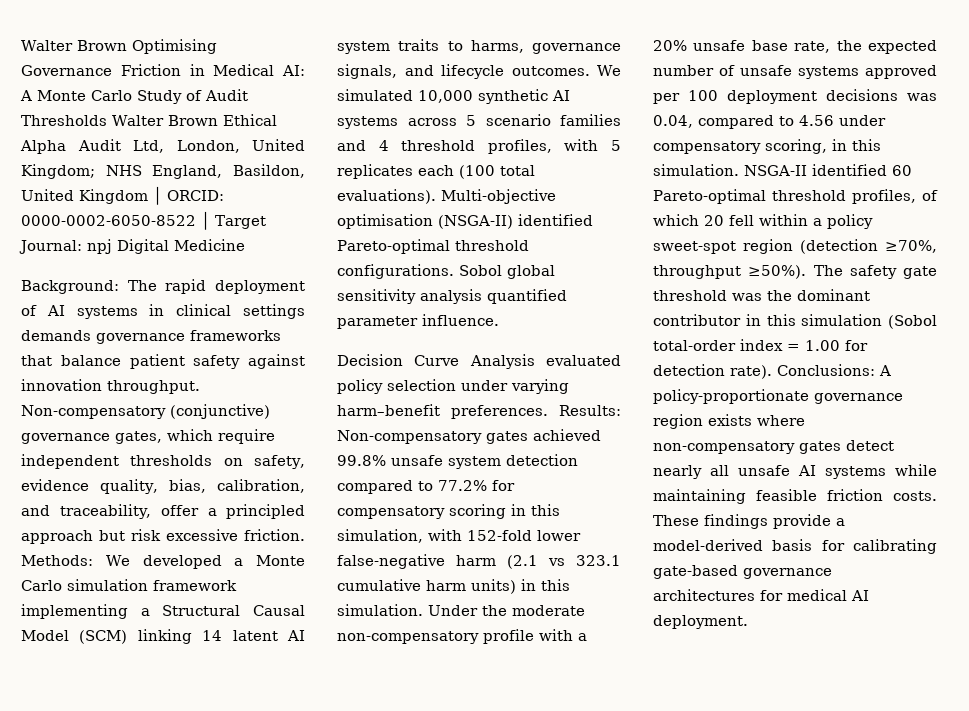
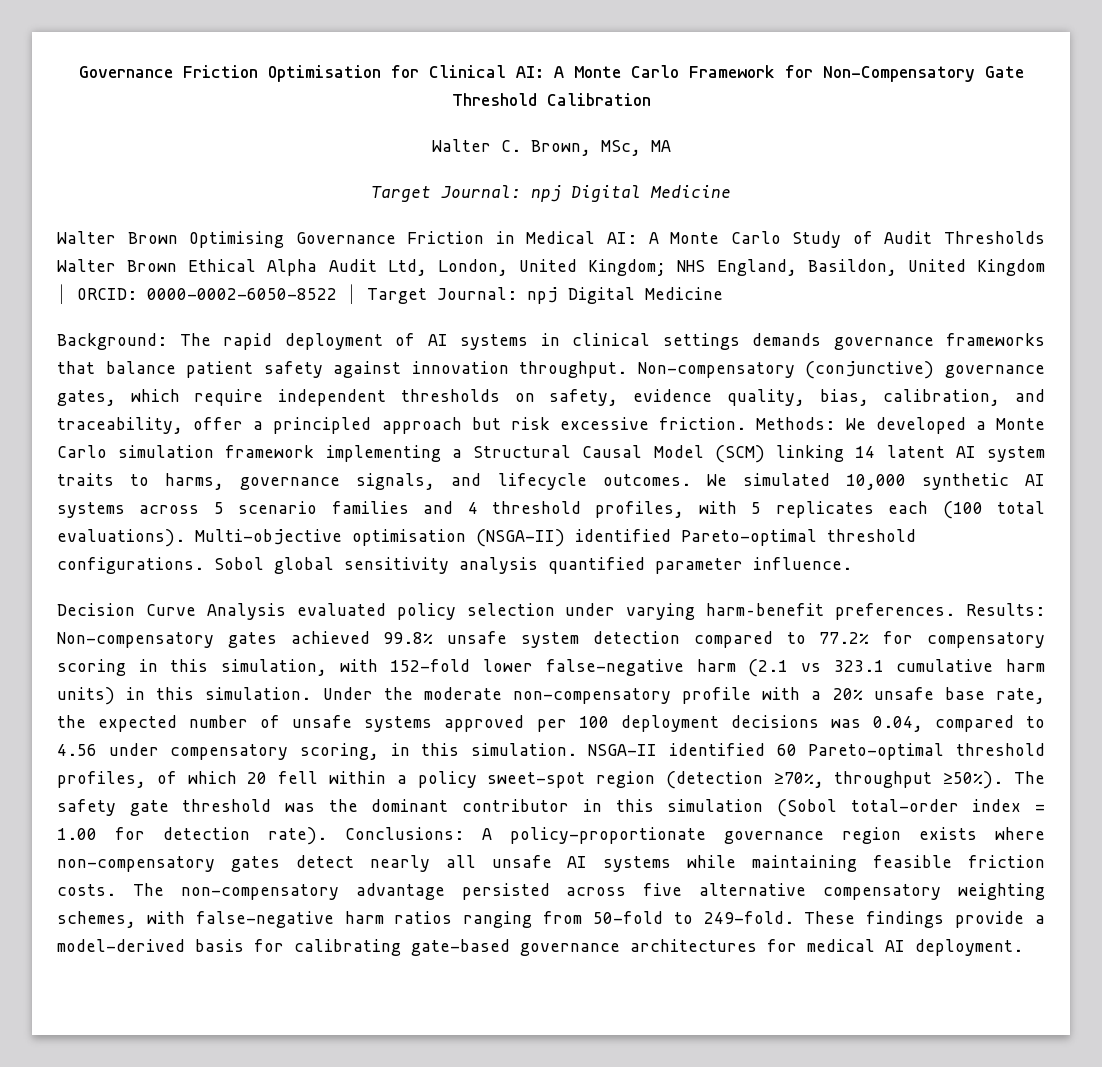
(21, 45) none -> [78,65,1024,82] [451,93,651,106] [431,139,671,156] [371,185,731,202] Governance Friction Optimisation for Clinical AI: A Monte Carlo Framework for Non-Compensatory Gate Threshold Calibration // Walter C. Brown, MSc, MA // Target Journal: npj Digital Medicine //
(937, 496) none -> [132,883,1046,900] [57,911,794,928] The non-compensatory advantage persisted across five alternative compensatory weighting schemes, with false-negative harm ratios ranging from 50-fold to 249-fold.

